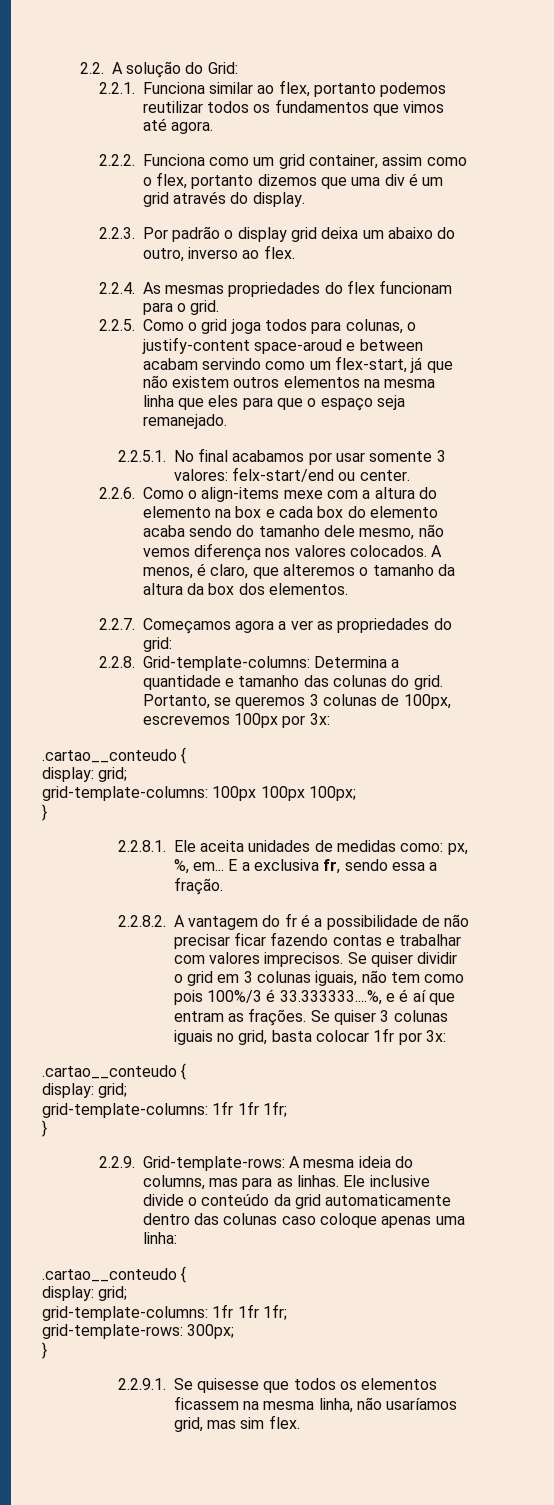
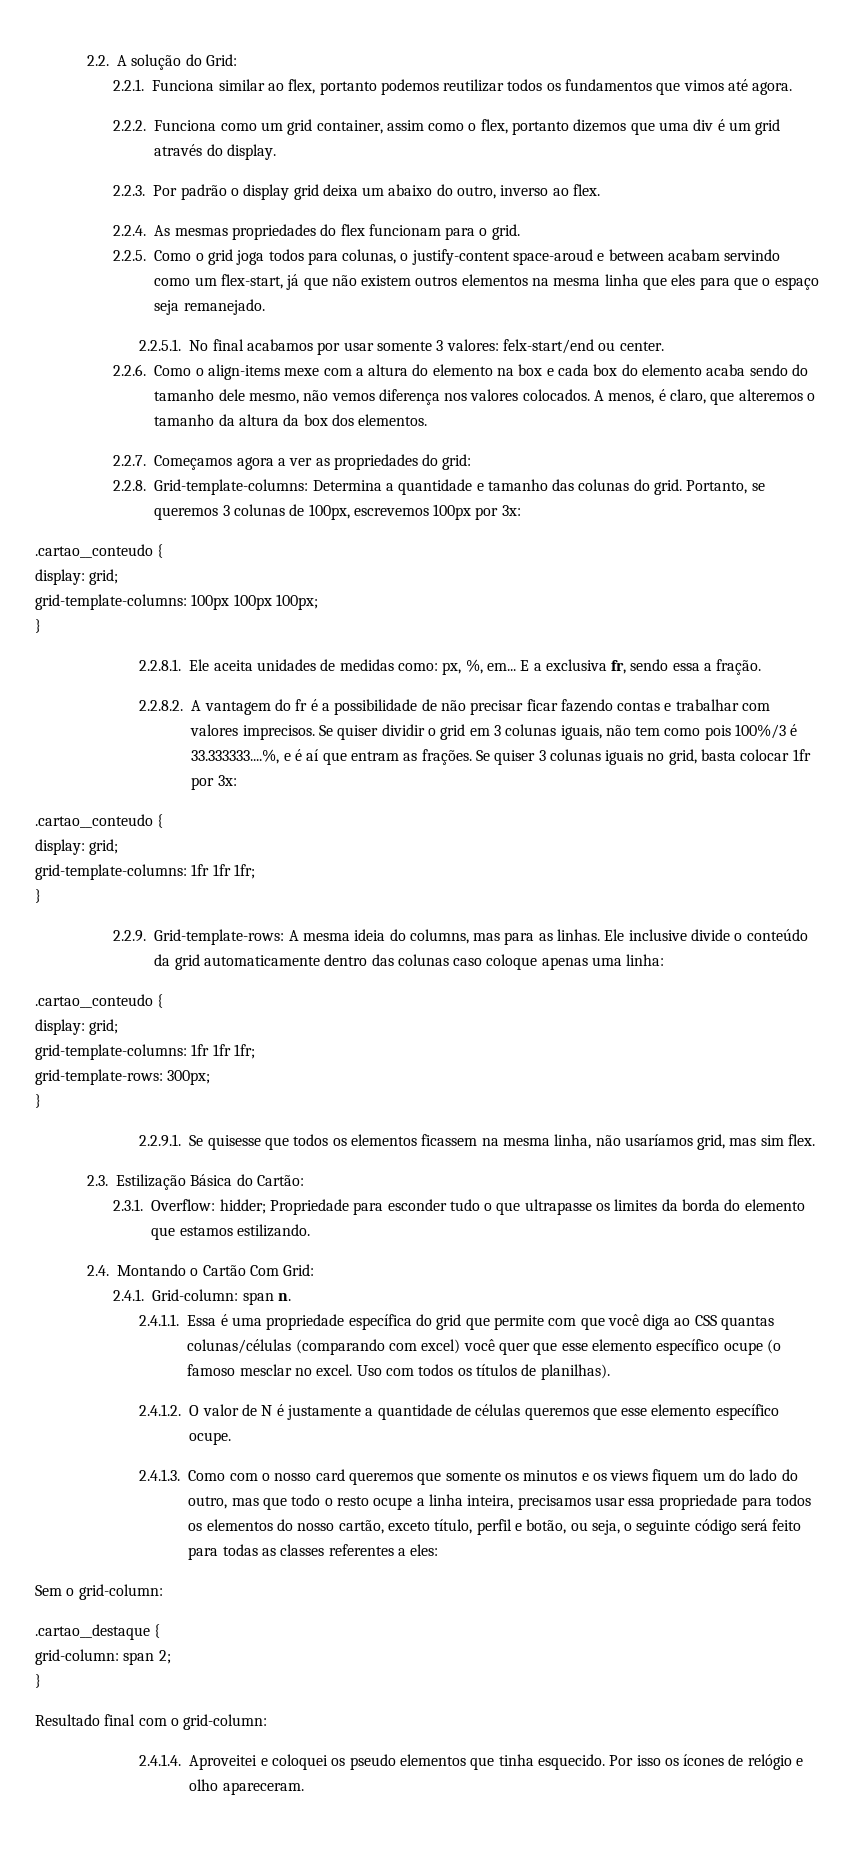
(300, 1422) none -> [87,1174,305,1190] [113,1199,805,1215] [151,1224,310,1240] [87,1264,315,1276] [113,1289,291,1305] [139,1314,775,1330] [187,1339,781,1355] [187,1364,610,1380] [139,1404,779,1420] [189,1432,232,1445] [139,1469,798,1485] [188,1494,812,1510] [188,1519,802,1535] [188,1544,439,1560] [35,1584,163,1600] [35,1624,161,1640] [35,1649,171,1665] [35,1674,41,1688] [35,1714,268,1730] [139,1754,804,1770] [189,1779,304,1795] // 2.3. Estilização Básica do Cartão: // 2.3.1. Overflow: hidder; Propriedade para esconder tudo o que ultrapasse os limites da borda do elemento que estamos estilizando. // 2.4. Montando o Cartão Com Grid: // 2.4.1. Grid-column: span n. // 2.4.1.1. Essa é uma propriedade específica do grid que permite com que você diga ao CSS quantas colunas/células (comparando com excel) você quer que esse elemento específico ocupe (o famoso mesclar no excel. Uso com todos os títulos de planilhas). // 2.4.1.2. O valor de N é justamente a quantidade de células queremos que esse elemento específico ocupe. // 2.4.1.3. Como com o nosso card queremos que somente os minutos e os views fiquem um do lado do outro, mas que todo o resto ocupe a linha inteira, precisamos usar essa propriedade para todos os elementos do nosso cartão, exceto título, perfil e botão, ou seja, o seguinte código será feito para todas as classes referentes a eles: // Sem o grid-column: // .cartao__destaque { // grid-column: span 2; // } // Resultado final com o grid-column: // 2.4.1.4. Aproveitei e coloquei os pseudo elementos que tinha esquecido. Por isso os ícones de relógio e olho apareceram.

